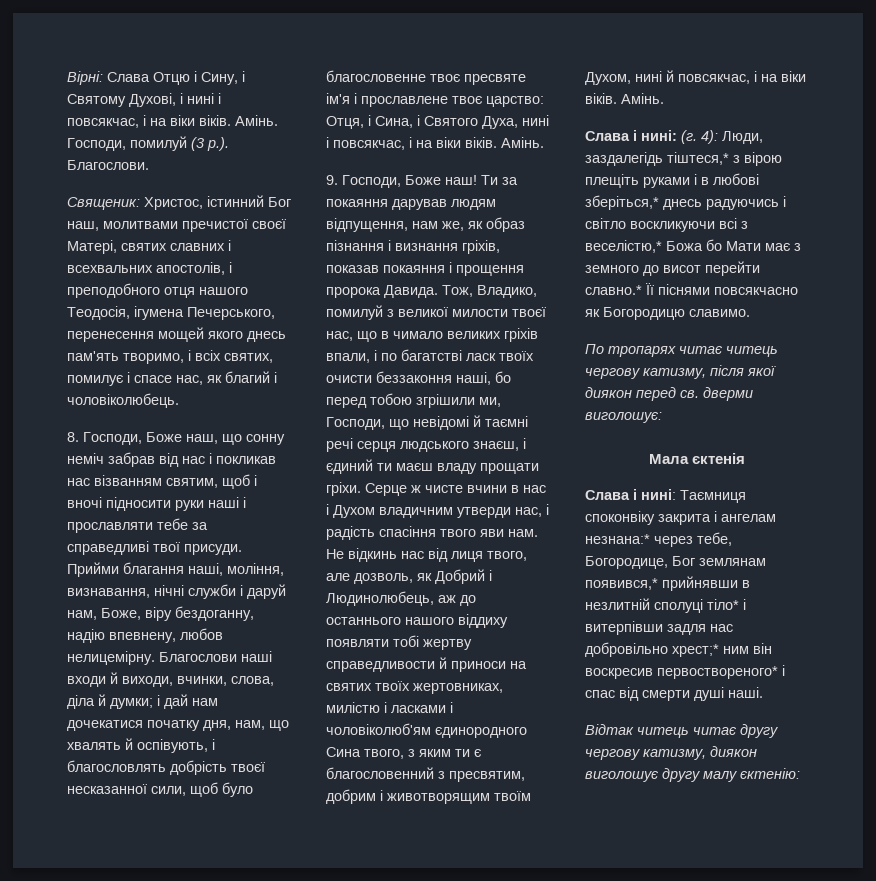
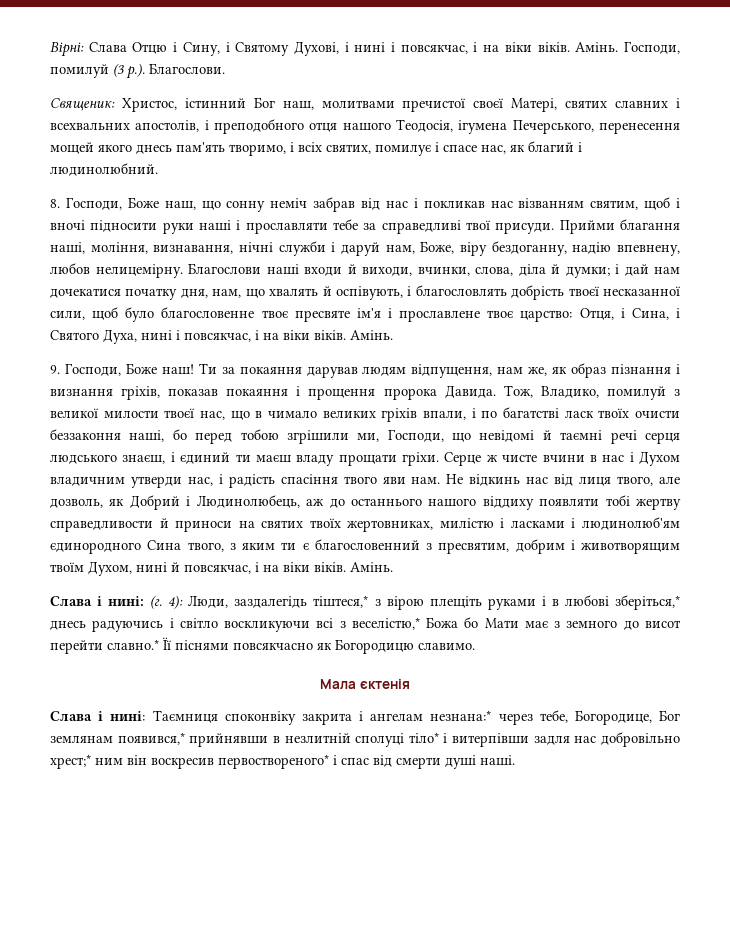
[67,393,179,408] чоловіколюбець. -> [50,163,158,176] людинолюбний.
[326,723,431,735] чоловіколюб'ям -> [582,517,680,530] людинолюб'ям
[585,344,778,357] [585,365,776,379] [585,387,753,401] [585,412,662,423] // По тропарях читає читець чергову катизму, після якої диякон перед св. дверми виголошує: -> (475, 646) none
[585,724,778,738] [585,746,757,760] [585,768,800,782] // Відтак читець читає другу чергову катизму, диякон виголошує другу малу єктенію: -> (515, 760) none

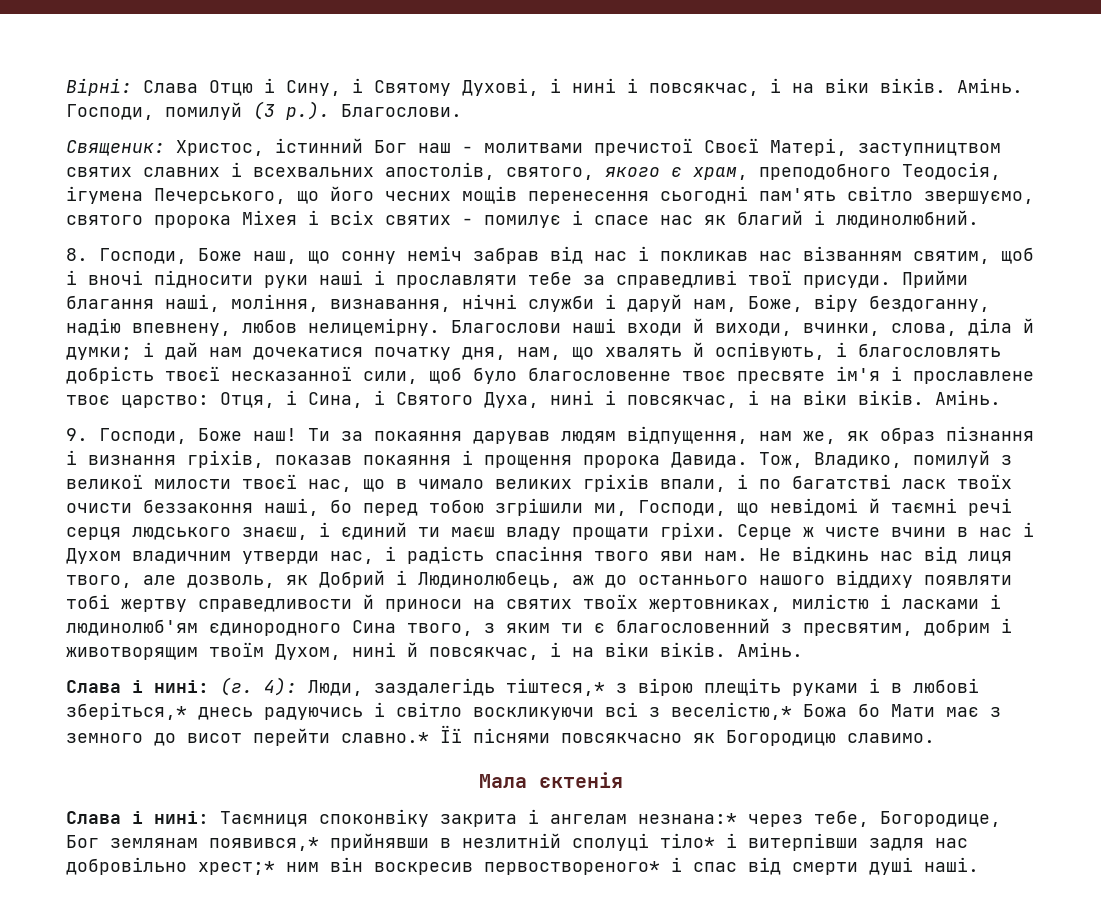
[282,98,558,112] наш, молитвами пречистої своєї Матері, -> [418,138,1001,156] наш - молитвами пречистої Своєї Матері, заступництвом
[204,119,680,134] [50,142,371,156] і преподобного отця нашого Теодосія, ігумена Печерського, перенесення мощей якого днесь пам'ять творимо, і всіх святих, -> [506,162,1001,180] [66,186,1034,204] [66,210,473,228] святого, якого є храм, преподобного Теодосія, ігумена Печерського, що його чесних мощів перенесення сьогодні пам'ять світло звершуємо, святого пророка Міхея і всіх святих -
[481,145,506,154] нас, -> [660,215,693,225] нас

